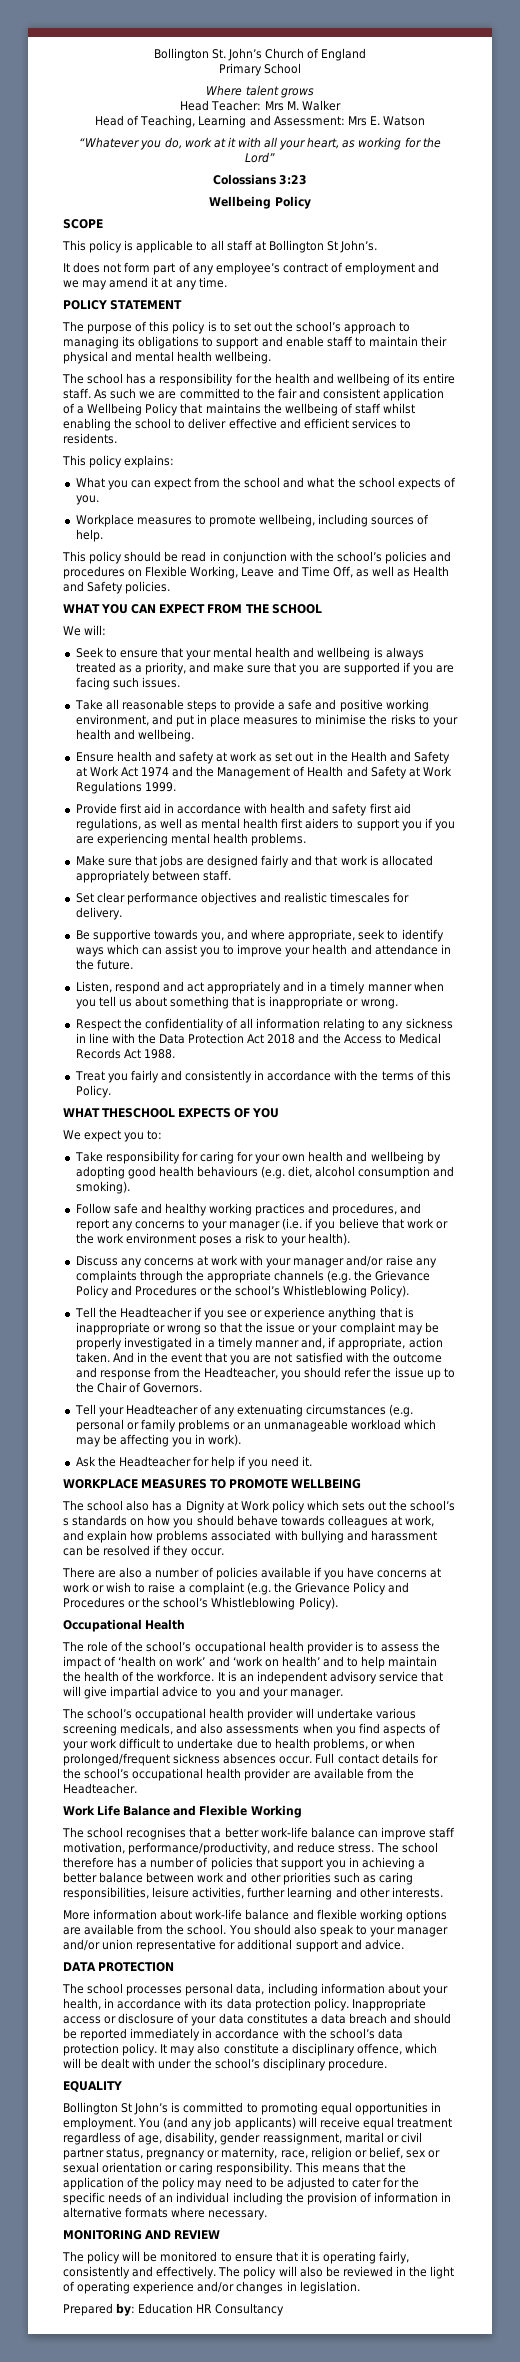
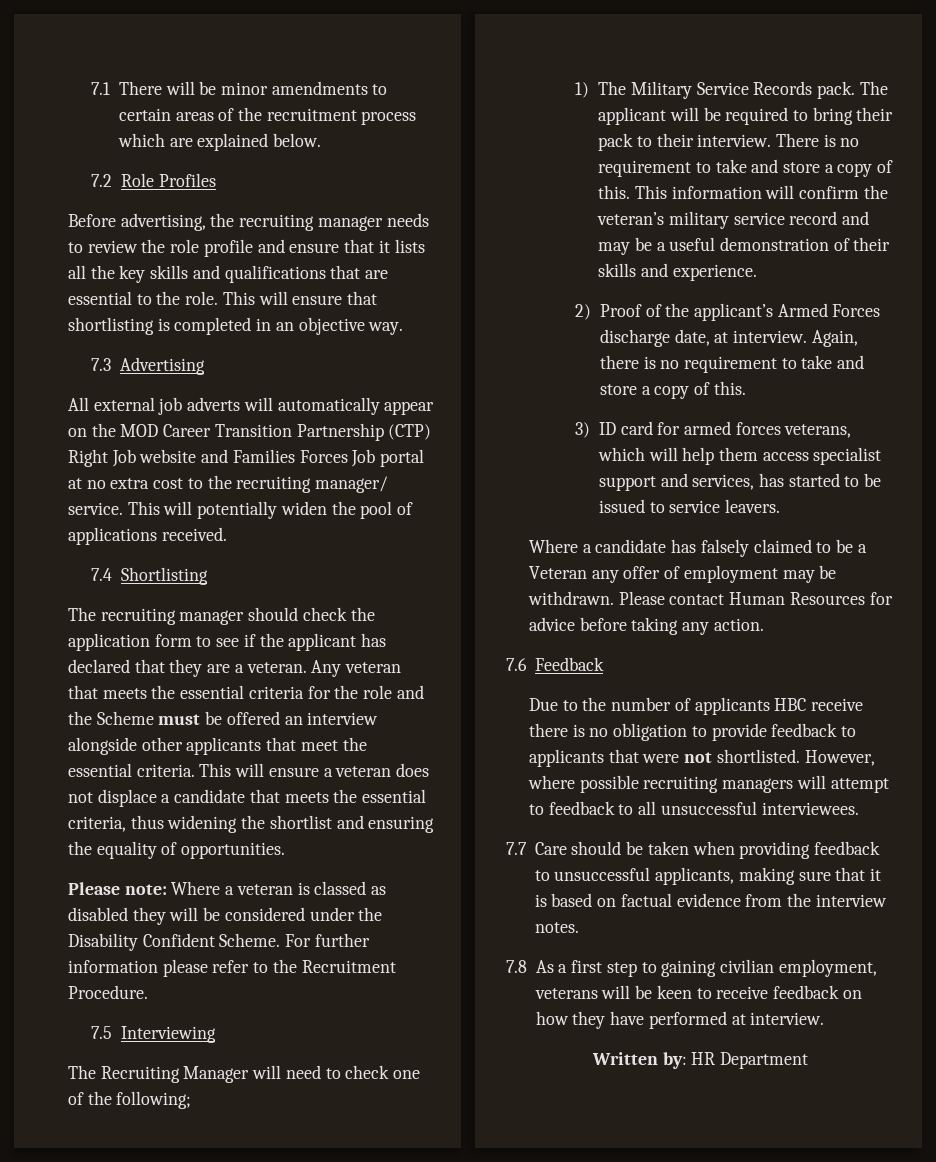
[153,48,367,61] [218,63,302,76] [206,85,314,98] [180,100,341,111] [95,115,425,128] [79,137,441,150] [245,152,275,163] [212,174,308,185] [209,196,311,209] [63,219,103,229] [62,240,378,253] [63,262,440,275] [63,277,227,290] [63,300,183,310] [62,321,411,334] [63,336,448,349] [63,351,272,364] [62,373,456,386] [63,388,445,401] [63,403,416,416] [63,418,411,431] [63,433,117,444] [62,455,175,468] [75,477,456,490] [75,495,99,505] [75,514,430,527] [75,529,103,542] [62,551,452,564] [63,566,450,579] [63,581,171,594] [63,604,322,614] [63,625,107,636] [75,647,424,660] [75,662,455,675] [75,677,180,690] [74,699,429,712] [75,714,458,727] [75,729,194,742] [75,751,451,764] [75,766,452,779] [75,781,176,794] [75,803,411,816] [75,818,455,831] [75,833,307,846] [75,855,433,868] [75,870,231,883] [75,892,410,905] [75,907,122,920] [75,929,444,942] [75,944,451,957] [75,959,133,970] [75,981,444,994] [75,996,398,1009] [75,1018,453,1031] [75,1033,441,1044] [75,1048,175,1059] [74,1070,451,1083] [75,1085,111,1098] [63,1108,280,1118] [63,1130,163,1142] [74,1151,441,1164] [75,1166,455,1179] [75,1181,130,1194] [75,1203,422,1216] [75,1218,448,1231] [75,1233,351,1246] [75,1255,437,1268] [75,1270,431,1283] [75,1285,410,1298] [74,1307,414,1320] [75,1322,439,1335] [75,1337,443,1350] [75,1352,442,1365] [75,1367,455,1380] [75,1382,202,1393] [74,1404,414,1417] [75,1419,437,1432] [75,1434,242,1447] [75,1456,313,1469] [63,1479,362,1489] [62,1500,456,1513] [63,1515,435,1528] [63,1530,437,1543] [63,1545,224,1558] [62,1567,442,1580] [63,1582,410,1595] [63,1597,338,1610] [63,1619,186,1632] [62,1641,441,1654] [63,1656,438,1669] [63,1671,444,1684] [63,1686,343,1699] [62,1708,416,1721] [63,1723,441,1736] [63,1738,416,1751] [63,1753,438,1766] [63,1768,414,1781] [63,1783,137,1794] [63,1805,302,1818] [62,1827,456,1840] [63,1842,438,1855] [63,1857,426,1870] [63,1872,413,1885] [63,1887,443,1900] [63,1909,447,1922] [63,1924,449,1937] [63,1939,404,1952] [63,1962,175,1972] [62,1983,448,1996] [63,1998,426,2011] [63,2013,452,2026] [63,2028,403,2041] [63,2043,437,2056] [63,2058,387,2071] [63,2081,122,2092] [63,2102,441,2115] [63,2117,452,2130] [63,2132,422,2145] [63,2147,441,2160] [63,2162,406,2175] [63,2177,420,2190] [63,2192,452,2205] [63,2207,268,2220] [63,2230,221,2240] [62,2251,410,2264] [63,2266,455,2279] [63,2281,360,2294] [63,2303,285,2316] Bollington St. John’s Church of England // Primary School // Where talent grows // Head Teacher: Mrs M. Walker // Head of Teaching, Learning and Assessment: Mrs E. Watson // “Whatever you do, work at it with all your heart, as working for the Lord” // Colossians 3:23 // Wellbeing Policy // SCOPE // This policy is applicable to all staff at Bollington St John’s. // It does not form part of any employee’s contract of employment and we may amend it at any time. // POLICY STATEMENT // The purpose of this policy is to set out the school’s approach to managing its obligations to support and enable staff to maintain their physical and mental health wellbeing. // The school has a responsibility for the health and wellbeing of its entire staff. As such we are committed to the fair and consistent application of a Wellbeing Policy that maintains the wellbeing of staff whilst enabling the school to deliver effective and efficient services to residents. // This policy explains: // What you can expect from the school and what the school expects of you. // Workplace measures to promote wellbeing, including sources of help. // This policy should be read in conjunction with the school’s policies and procedures on Flexible Working, Leave and Time Off, as well as Health and Safety policies. // WHAT YOU CAN EXPECT FROM THE SCHOOL // We will: // Seek to ensure that your mental health and wellbeing is always treated as a priority, and make sure that you are supported if you are facing such issues. // Take all reasonable steps to provide a safe and positive working environment, and put in place measures to minimise the risks to your health and wellbeing. // Ensure health and safety at work as set out in the Health and Safety at Work Act 1974 and the Management of Health and Safety at Work Regulations 1999. // Provide first aid in accordance with health and safety first aid regulations, as well as mental health first aiders to support you if you are experiencing mental health problems. // Make sure that jobs are designed fairly and that work is allocated appropriately between staff. // Set clear performance objectives and realistic timescales for delivery. // Be supportive towards you, and where appropriate, seek to identify ways which can assist you to improve your health and attendance in the future. // Listen, respond and act appropriately and in a timely manner when you tell us about something that is inappropriate or wrong. // Respect the confidentiality of all information relating to any sickness in line with the Data Protection Act 2018 and the Access to Medical Records Act 1988. // Treat you fairly and consistently in accordance with the terms of this Policy. // WHAT THESCHOOL EXPECTS OF YOU // We expect you to: // Take responsibility for caring for your own health and wellbeing by adopting good health behaviours (e.g. diet, alcohol consumption and smoking). // Follow safe and healthy working practices and procedures, and report any concerns to your manager (i.e. if you believe that work or the work environment poses a risk to your health). // Discuss any concerns at work with your manager and/or raise any complaints through the appropriate channels (e.g. the Grievance Policy and Procedures or the school’s Whistleblowing Policy). // Tell the Headteacher if you see or experience anything that is inappropriate or wrong so that the issue or your complaint may be properly investigated in a timely manner and, if appropriate, action taken. And in the event that you are not satisfied with the outcome and response from the Headteacher, you should refer the issue up to the Chair of Governors. // Tell your Headteacher of any extenuating circumstances (e.g. personal or family problems or an unmanageable workload which may be affecting you in work). // Ask the Headteacher for help if you need it. // WORKPLACE MEASURES TO PROMOTE WELLBEING // The school also has a Dignity at Work policy which sets out the school’s s standards on how you should behave towards colleagues at work, and explain how problems associated with bullying and harassment can be resolved if they occur. // There are also a number of policies available if you have concerns at work or wish to raise a complaint (e.g. the Grievance Policy and Procedures or the school’s Whistleblowing Policy). // Occupational Health // The role of the school’s occupational health provider is to assess the impact of ‘health on work’ and ‘work on health’ and to help maintain the health of the workforce. It is an independent advisory service that will give impartial advice to you and your manager. // The school’s occupational health provider will undertake various screening medicals, and also assessments when you find aspects of your work difficult to undertake due to health problems, or when prolonged/frequent sickness absences occur. Full contact details for the school’s occupational health provider are available from the Headteacher. // Work Life Balance and Flexible Working // The school recognises that a better work-life balance can improve staff motivation, performance/productivity, and reduce stress. The school therefore has a number of policies that support you in achieving a better balance between work and other priorities such as caring responsibilities, leisure activities, further learning and other interests. // More information about work-life balance and flexible working options are available from the school. You should also speak to your manager and/or union representative for additional support and advice. // DATA PROTECTION // The school processes personal data, including information about your health, in accordance with its data protection policy. Inappropriate access or disclosure of your data constitutes a data breach and should be reported immediately in accordance with the school’s data protection policy. It may also constitute a disciplinary offence, which will be dealt with under the school’s disciplinary procedure. // EQUALITY // Bollington St John’s is committed to promoting equal opportunities in employment. You (and any job applicants) will receive equal treatment regardless of age, disability, gender reassignment, marital or civil partner status, pregnancy or maternity, race, religion or belief, sex or sexual orientation or caring responsibility. This means that the application of the policy may need to be adjusted to cater for the specific needs of an individual including the provision of information in alternative formats where necessary. // MONITORING AND REVIEW // The policy will be monitored to ensure that it is operating fairly, consistently and effectively. The policy will also be reviewed in the light of operating experience and/or changes in legislation. // Prepared by: Education HR Consultancy -> [91,81,388,95] [118,107,417,125] [117,133,321,151] [91,173,216,187] [68,213,429,231] [68,239,425,257] [68,265,389,283] [68,291,378,305] [68,317,404,335] [91,357,205,375] [68,397,435,415] [68,423,432,441] [68,449,425,467] [68,475,389,493] [68,501,414,519] [68,527,227,545] [91,567,208,585] [68,607,375,625] [68,633,387,651] [68,659,402,677] [68,685,424,699] [68,711,379,725] [68,737,367,755] [68,763,430,777] [68,789,427,807] [68,815,435,833] [68,841,286,859] [68,881,387,895] [68,907,383,925] [68,933,370,951] [68,959,396,977] [68,985,149,999] [91,1026,216,1043] [68,1065,421,1083] [68,1091,192,1109] [575,81,888,99] [598,107,894,125] [598,133,860,151] [598,159,894,177] [598,185,888,199] [597,211,869,229] [598,237,891,255] [598,263,757,281] [575,303,881,321] [599,329,858,347] [599,355,865,373] [599,381,746,399] [575,421,852,438] [597,447,882,465] [598,473,882,491] [598,499,780,513] [529,539,867,557] [529,565,837,583] [528,591,893,605] [529,617,764,635] [506,657,604,671] [529,697,864,715] [529,723,857,741] [529,749,875,767] [528,775,889,793] [529,801,859,815] [506,841,881,859] [534,867,882,885] [534,893,887,907] [534,922,579,933] [506,959,877,977] [534,985,862,999] [535,1011,825,1029] [591,1052,809,1069] 7.1 There will be minor amendments to certain areas of the recruitment process which are explained below. // 7.2 Role Profiles // Before advertising, the recruiting manager needs to review the role profile and ensure that it lists all the key skills and qualifications that are essential to the role. This will ensure that shortlisting is completed in an objective way. // 7.3 Advertising // All external job adverts will automatically appear on the MOD Career Transition Partnership (CTP) Right Job website and Families Forces Job portal at no extra cost to the recruiting manager/ service. This will potentially widen the pool of applications received. // 7.4 Shortlisting // The recruiting manager should check the application form to see if the applicant has declared that they are a veteran. Any veteran that meets the essential criteria for the role and the Scheme must be offered an interview alongside other applicants that meet the essential criteria. This will ensure a veteran does not displace a candidate that meets the essential criteria, thus widening the shortlist and ensuring the equality of opportunities. // Please note: Where a veteran is classed as disabled they will be considered under the Disability Confident Scheme. For further information please refer to the Recruitment Procedure. // 7.5 Interviewing // The Recruiting Manager will need to check one of the following; // 1) The Military Service Records pack. The applicant will be required to bring their pack to their interview. There is no requirement to take and store a copy of this. This information will confirm the veteran’s military service record and may be a useful demonstration of their skills and experience. // 2) Proof of the applicant’s Armed Forces discharge date, at interview. Again, there is no requirement to take and store a copy of this. // 3) ID card for armed forces veterans, which will help them access specialist support and services, has started to be issued to service leavers. // Where a candidate has falsely claimed to be a Veteran any offer of employment may be withdrawn. Please contact Human Resources for advice before taking any action. // 7.6 Feedback // Due to the number of applicants HBC receive there is no obligation to provide feedback to applicants that were not shortlisted. However, where possible recruiting managers will attempt to feedback to all unsuccessful interviewees. // 7.7 Care should be taken when providing feedback to unsuccessful applicants, making sure that it is based on factual evidence from the interview notes. // 7.8 As a first step to gaining civilian employment, veterans will be keen to receive feedback on how they have performed at interview. // Written by: HR Department

